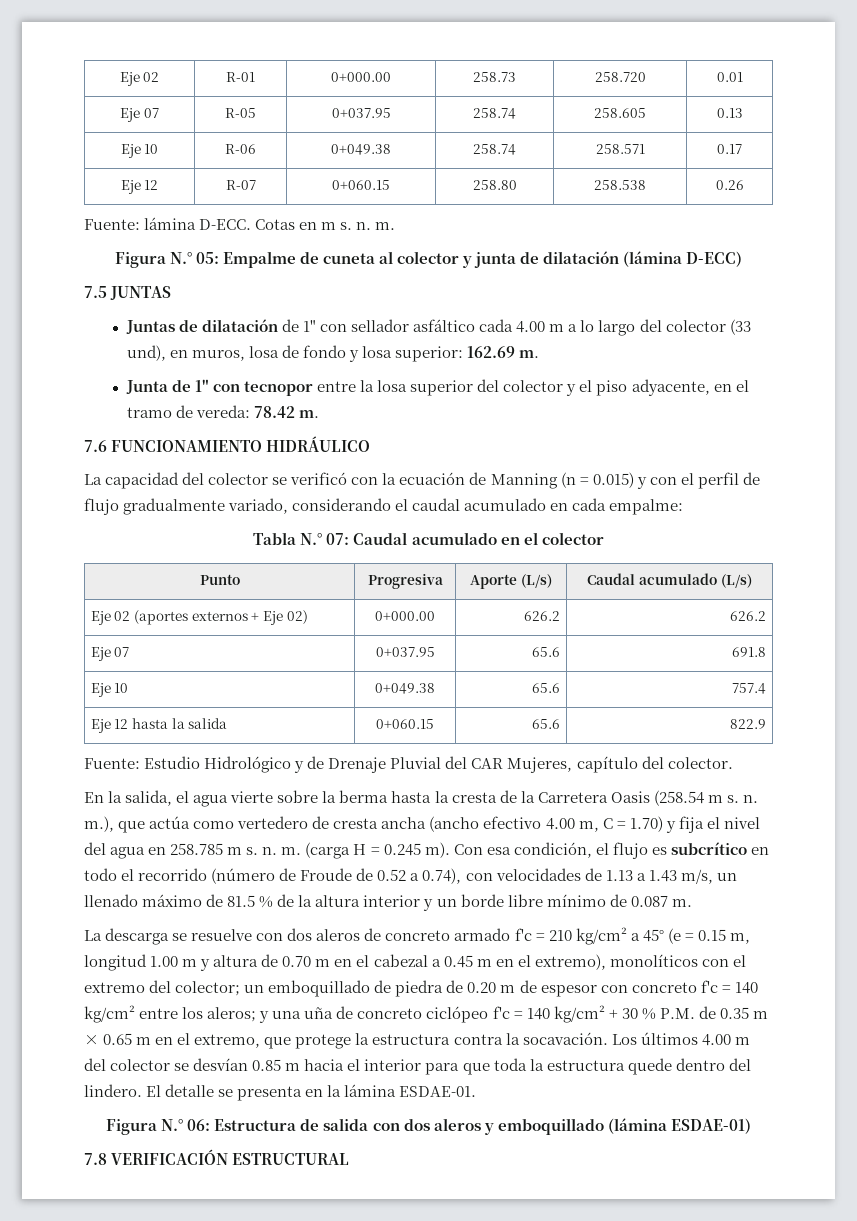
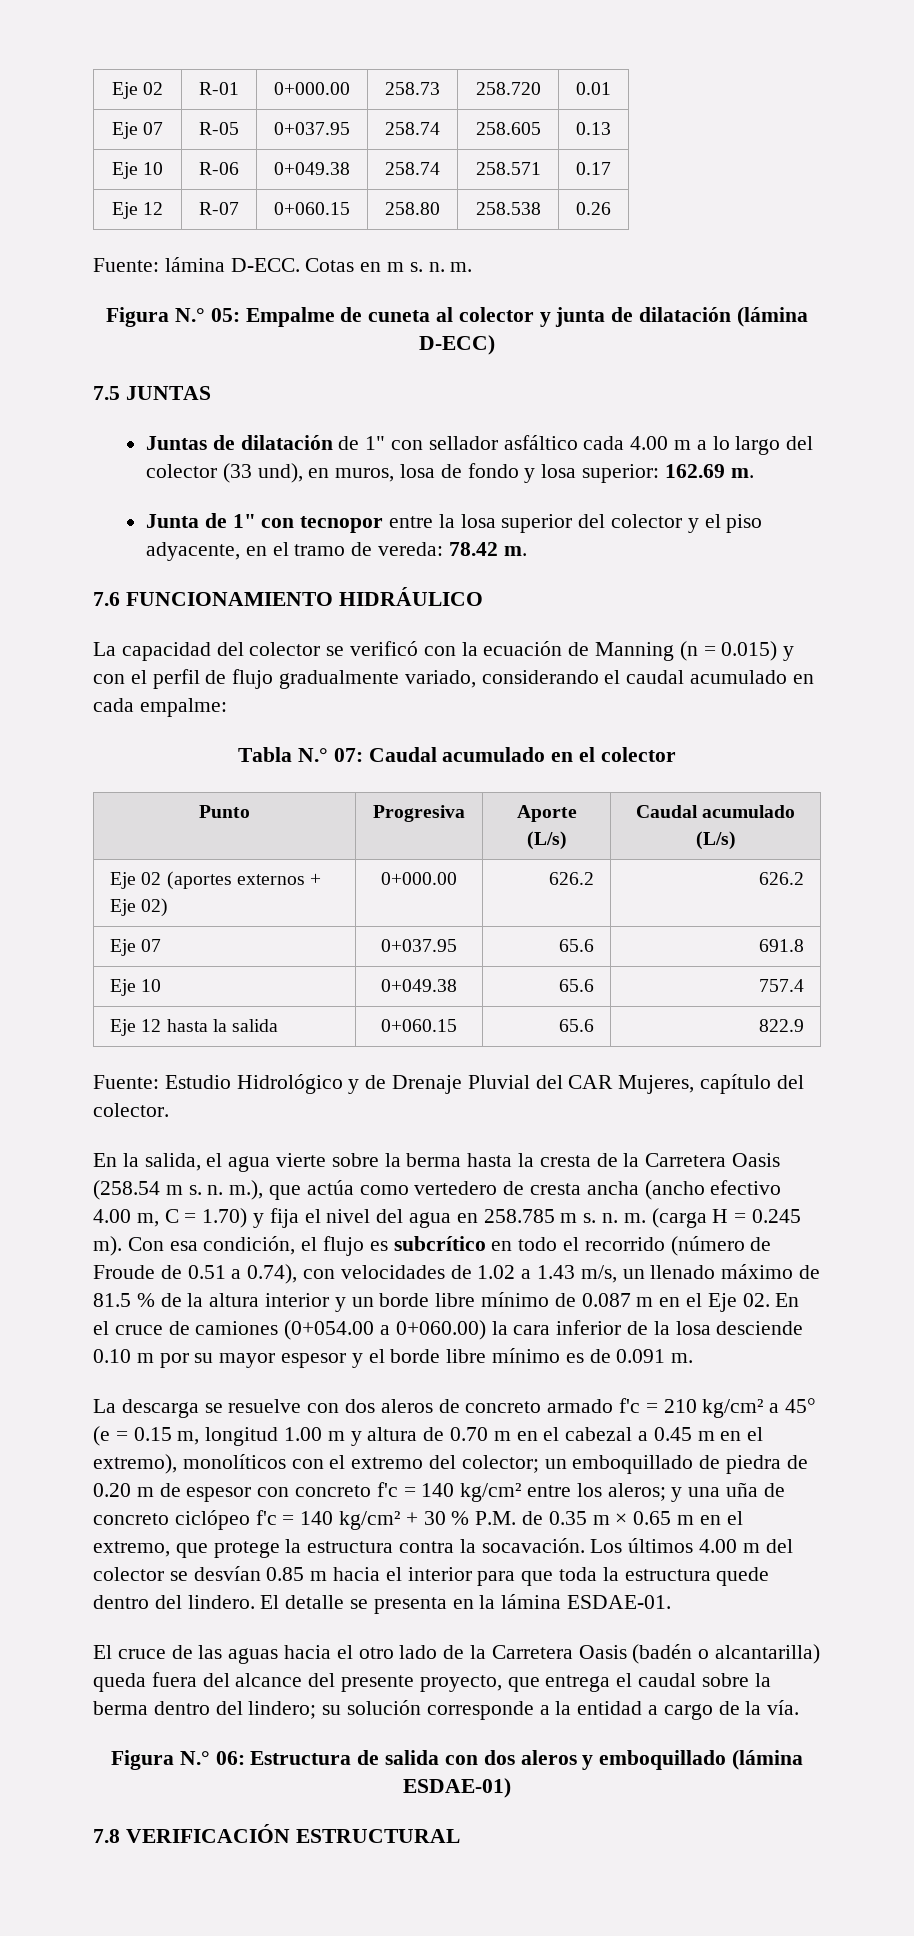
[377,869,407,881] 0.52 -> [187,1265,226,1279] 0.51
[605,870,633,881] 1.13 -> [477,1265,516,1279] 1.02
(668, 901) none -> [636,1293,800,1312] [93,1320,804,1340] [93,1348,666,1368] m en el Eje 02. En el cruce de camiones (0+054.00 a 0+060.00) la cara inferior de la losa desciende 0.10 m por su mayor espesor y el borde libre mínimo es de 0.091
(477, 1091) none -> [93,1644,821,1664] [93,1672,771,1692] [93,1700,800,1720] // El cruce de las aguas hacia el otro lado de la Carretera Oasis (badén o alcantarilla) queda fuera del alcance del presente proyecto, que entrega el caudal sobre la berma dentro del lindero; su solución corresponde a la entidad a cargo de la vía.

